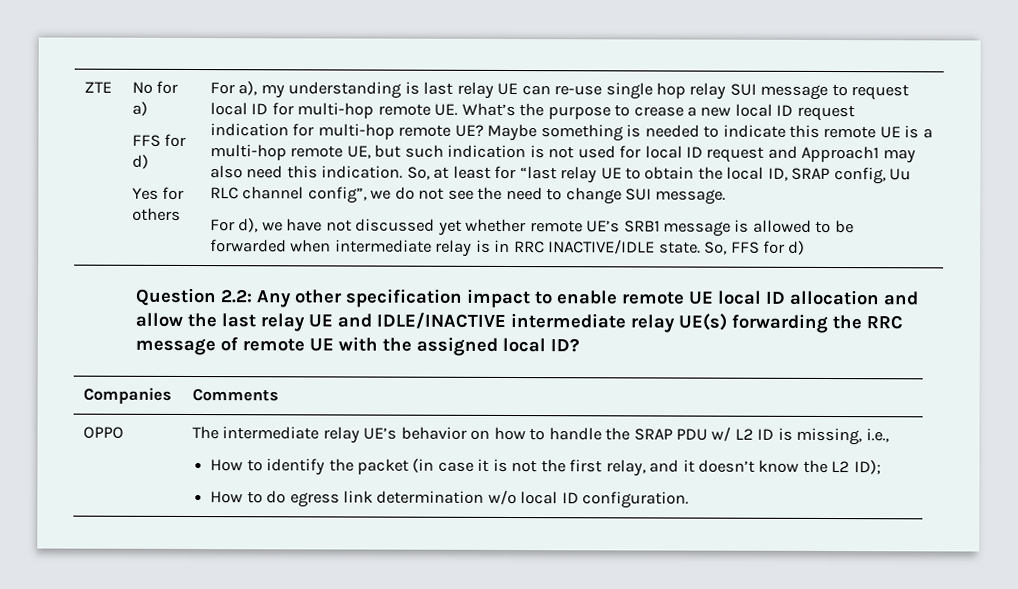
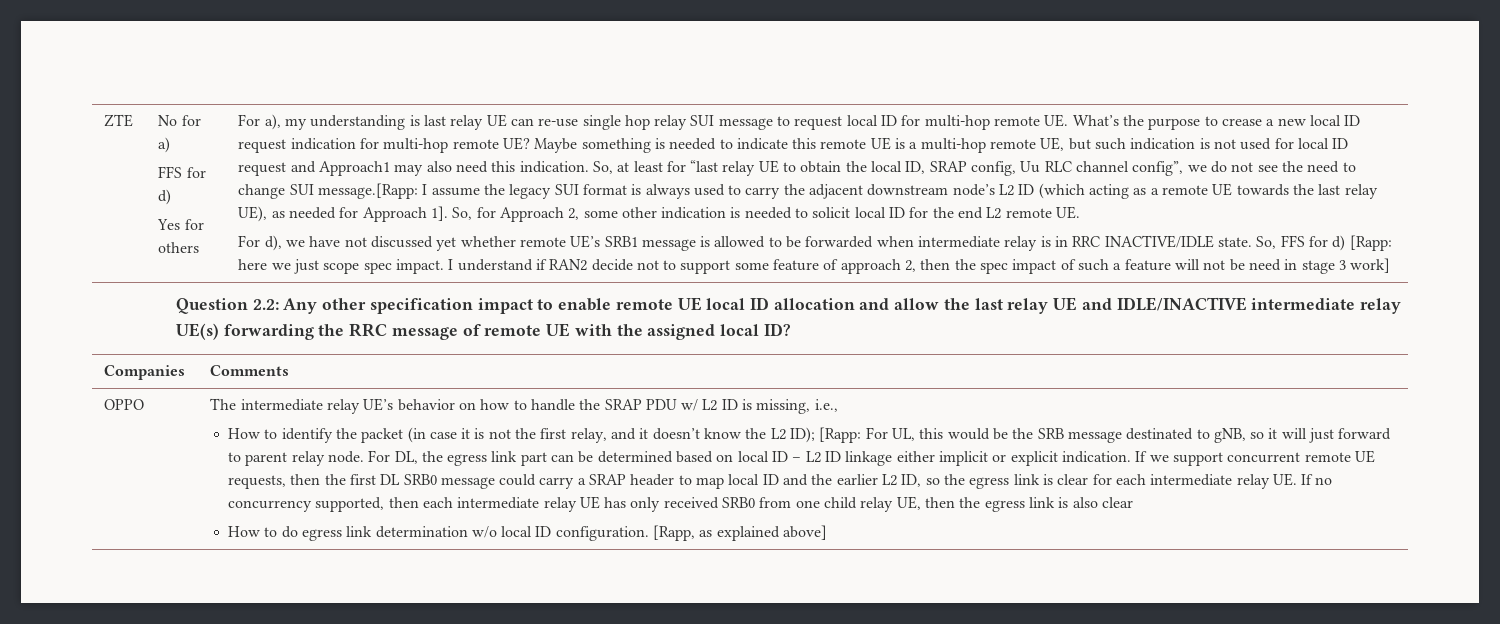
[655,189,727,205] message. -> [317,183,1378,199] [238,206,1080,222] message.[Rapp: I assume the legacy SUI format is always used to carry the adjacent downstream node’s L2 ID (which acting as a remote UE towards the last relay UE), as needed for Approach 1]. So, for Approach 2, some other indication is needed to solicit local ID for the end L2 remote UE.
(806, 247) none -> [1349,235,1392,251] [238,258,1391,274] [Rapp: here we just scope spec impact. I understand if RAN2 decide not to support some feature of approach 2, then the spec impact of such a feature will not be need in stage 3 work]
(881, 467) none -> [819,427,1392,443] [227,450,1375,466] [227,473,1333,489] [227,496,1133,512] [Rapp: For UL, this would be the SRB message destinated to gNB, so it will just forward to parent relay node. For DL, the egress link part can be determined based on local ID – L2 ID linkage either implicit or explicit indication. If we support concurrent remote UE requests, then the first DL SRB0 message could carry a SRAP header to map local ID and the earlier L2 ID, so the egress link is clear for each intermediate relay UE. If no concurrency supported, then each intermediate relay UE has only received SRB0 from one child relay UE, then the egress link is also clear
(690, 500) none -> [653,525,828,541] [Rapp, as explained above]

